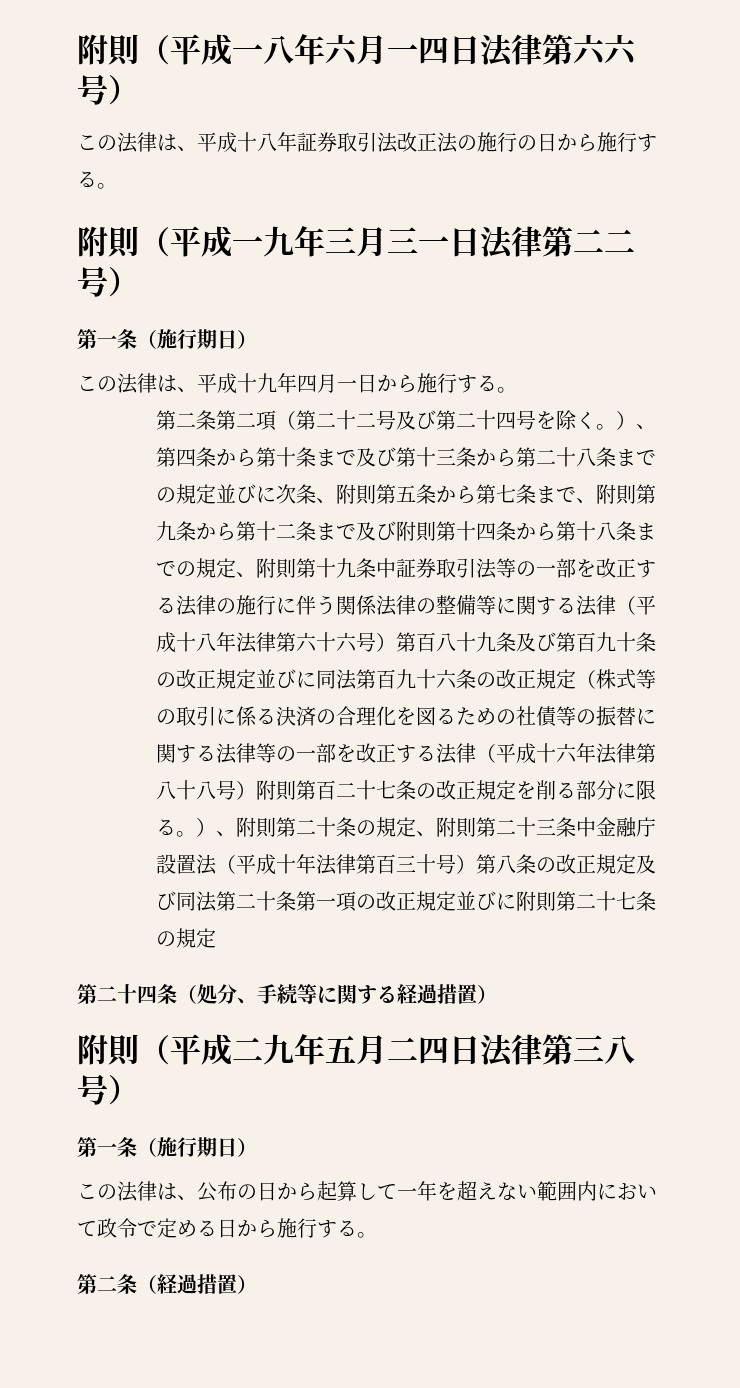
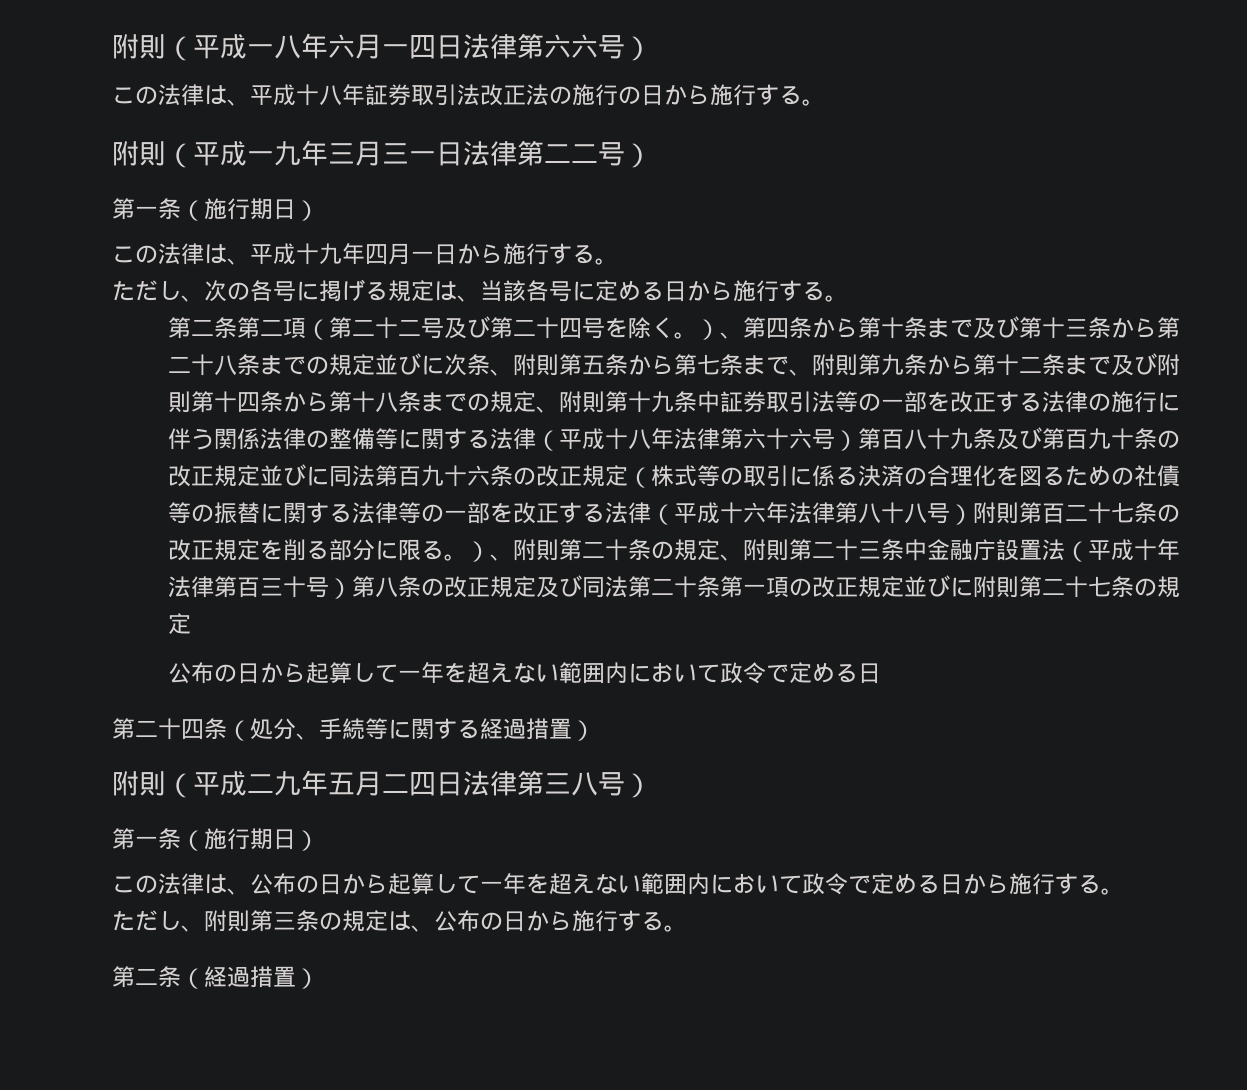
(517, 390) none -> [112,279,848,302] // ただし、次の各号に掲げる規定は、当該各号に定める日から施行する。
(217, 938) none -> [168,662,882,684] // 公布の日から起算して一年を超えない範囲内において政令で定める日
(377, 1235) none -> [112,910,687,932] // ただし、附則第三条の規定は、公布の日から施行する。

